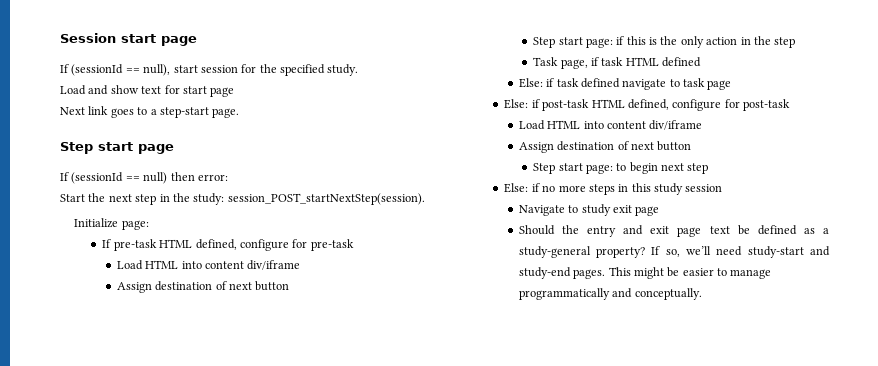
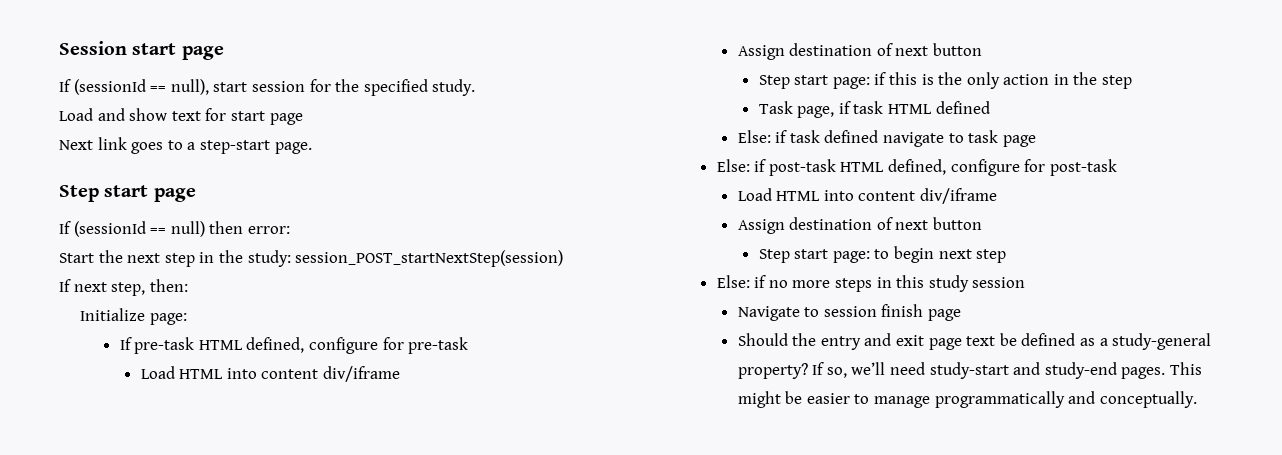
[227,193,425,205] session_POST_startNextStep(session). -> [295,250,564,267] [59,279,188,296] session_POST_startNextStep(session) // If next step, then:
[581,204,632,216] study exit -> [823,304,924,317] session finish

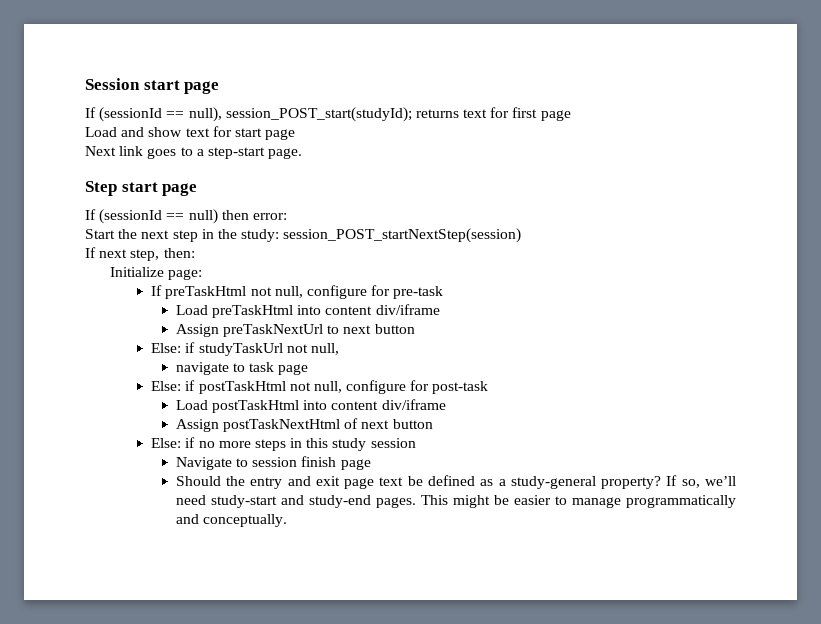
[213,79,476,96] start session for the specified study. -> [225,107,571,122] session_POST_start(studyId); returns text for first page
[134,337,305,354] pre-task HTML defined, -> [165,286,303,299] preTaskHtml not null,
[179,366,400,382] [737,43,982,60] [758,72,1133,89] [758,101,990,118] [737,130,879,143] HTML into content div/iframe // Assign destination of next button // Step start page: if this is the only action in the step // Task page, if task HTML defined // Else: if task defined -> [211,304,440,318] [175,324,415,337] [151,342,339,356] preTaskHtml into content div/iframe // Assign preTaskNextUrl to next button // Else: if studyTaskUrl not null, //
[768,159,947,176] post-task HTML defined, -> [198,381,342,394] postTaskHtml not null,
[776,188,997,204] [737,217,982,234] [758,246,1007,263] HTML into content div/iframe // Assign destination of next button // Step start page: to begin next step -> [211,399,446,413] [175,418,433,432] postTaskHtml into content div/iframe // Assign postTaskNextHtml of next button

